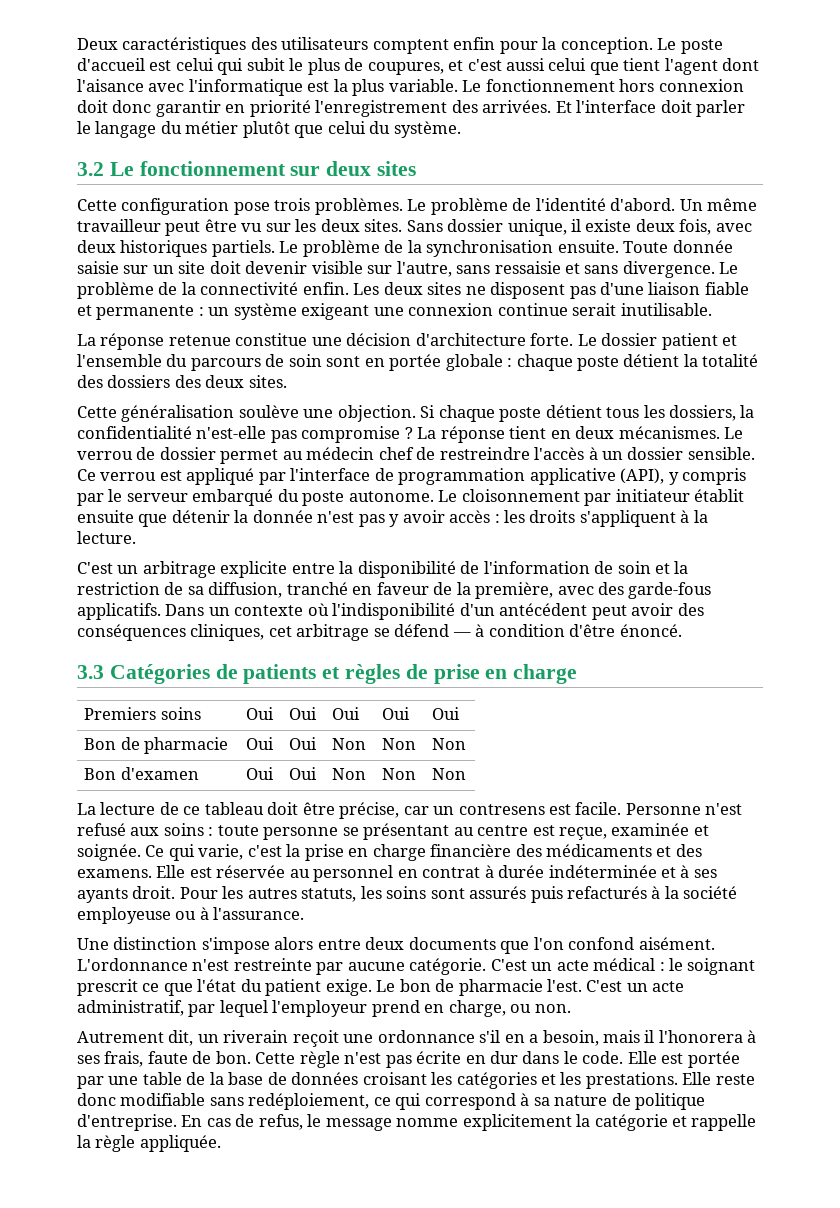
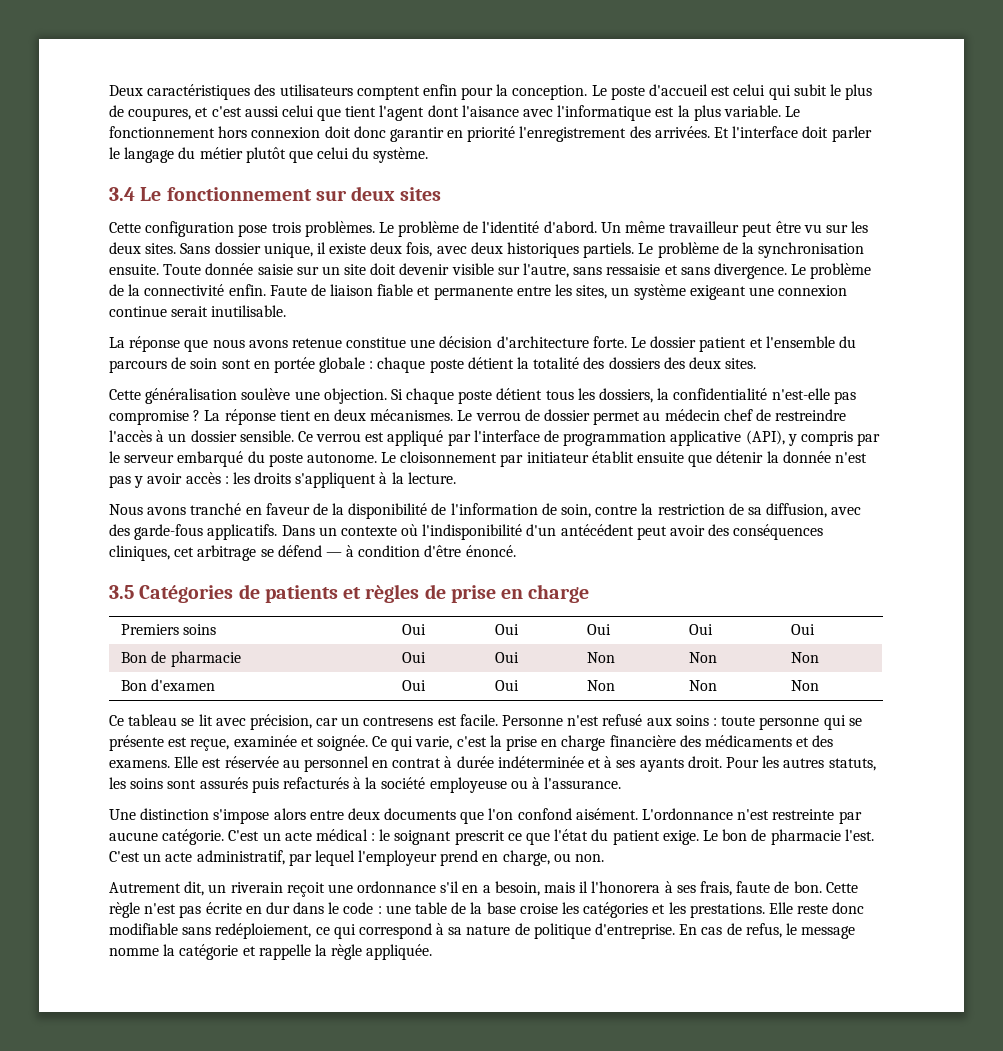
[77,162,104,176] 3.2 -> [109,187,135,201] 3.4
[353,282,645,299] Les deux sites ne disposent pas d'une -> [269,284,326,296] Faute de
[198,307,204,316] : -> [516,284,608,299] entre les sites,
(165, 341) none -> [184,339,288,352] que nous avons
[77,561,335,578] C'est un arbitrage explicite entre -> [109,503,328,515] Nous avons tranché en faveur de
[617,561,671,574] soin et -> [561,504,638,518] soin, contre
[286,582,554,599] tranché en faveur de la première, -> (828, 510) none
[77,665,104,679] 3.3 -> [109,585,134,599] 3.5
[77,802,400,819] La lecture de ce tableau doit être précise, -> [109,714,312,730] Ce tableau se lit avec précision,
[342,823,529,840] se présentant au centre -> [823,715,862,730] [109,735,164,751] qui se présente
[582,1051,740,1068] [77,1076,104,1089] code. Elle est portée par -> [343,902,382,914] code :
[267,1072,427,1085] de données croisant -> [519,903,558,914] croise
[462,1114,572,1131] explicitement -> (159, 952) none

